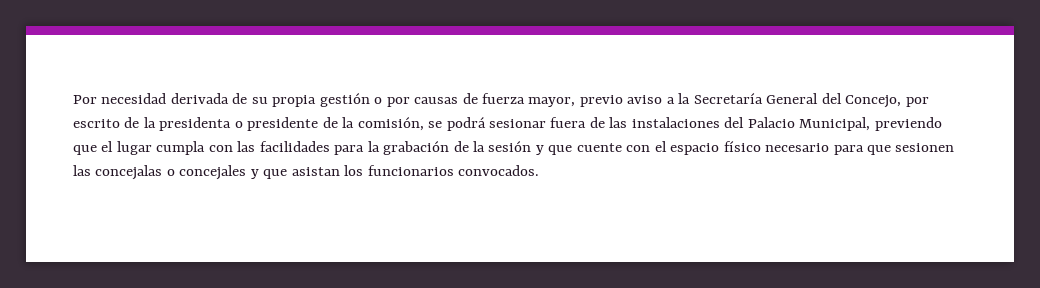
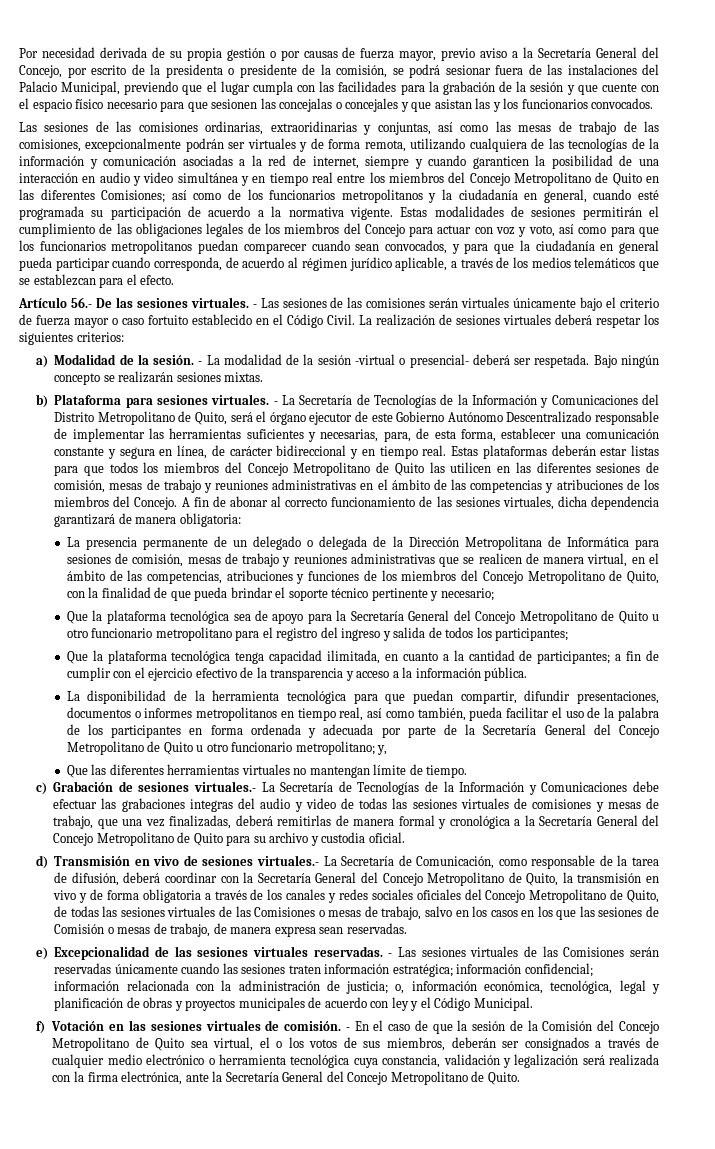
(340, 171) none -> [475,98,501,112] las y
(540, 170) none -> [19,121,659,135] [19,138,660,152] [19,155,659,169] [19,172,660,186] [19,189,660,203] [19,206,659,220] [19,223,659,237] [19,240,659,254] [19,257,659,271] [19,274,175,288] [18,297,660,311] [19,314,659,328] [19,332,124,345] [35,354,659,368] [54,371,264,385] [35,394,660,408] [54,411,660,425] [54,428,660,442] [54,445,660,459] [54,462,660,476] [54,479,660,493] [54,496,660,510] [54,513,241,527] [66,536,660,550] [66,553,659,567] [66,570,659,584] [66,587,494,601] [66,610,659,624] [66,627,569,641] [66,650,659,664] [66,667,528,681] [66,690,660,704] [66,707,659,721] [66,724,659,738] [66,741,388,755] [66,764,468,778] [35,781,659,795] [53,798,660,812] [53,815,660,829] [53,832,405,846] [35,855,659,869] [54,872,659,886] [53,889,659,903] [54,906,660,920] [54,923,407,937] [35,946,659,960] [54,963,593,977] [54,980,660,994] [54,997,533,1011] [35,1020,659,1034] [52,1037,659,1051] [52,1054,659,1068] [52,1071,520,1085] // Las sesiones de las comisiones ordinarias, extraoridinarias y conjuntas, así como las mesas de trabajo de las comisiones, excepcionalmente podrán ser virtuales y de forma remota, utilizando cualquiera de las tecnologías de la información y comunicación asociadas a la red de internet, siempre y cuando garanticen la posibilidad de una interacción en audio y video simultánea y en tiempo real entre los miembros del Concejo Metropolitano de Quito en las diferentes Comisiones; así como de los funcionarios metropolitanos y la ciudadanía en general, cuando esté programada su participación de acuerdo a la normativa vigente. Estas modalidades de sesiones permitirán el cumplimiento de las obligaciones legales de los miembros del Concejo para actuar con voz y voto, así como para que los funcionarios metropolitanos puedan comparecer cuando sean convocados, y para que la ciudadanía en general pueda participar cuando corresponda, de acuerdo al régimen jurídico aplicable, a través de los medios telemáticos que se establezcan para el efecto. // Artículo 56.- De las sesiones virtuales. - Las sesiones de las comisiones serán virtuales únicamente bajo el criterio de fuerza mayor o caso fortuito establecido en el Código Civil. La realización de sesiones virtuales deberá respetar los siguientes criterios: // a) Modalidad de la sesión. - La modalidad de la sesión -virtual o presencial- deberá ser respetada. Bajo ningún concepto se realizarán sesiones mixtas. // b) Plataforma para sesiones virtuales. - La Secretaría de Tecnologías de la Información y Comunicaciones del Distrito Metropolitano de Quito, será el órgano ejecutor de este Gobierno Autónomo Descentralizado responsable de implementar las herramientas suficientes y necesarias, para, de esta forma, establecer una comunicación constante y segura en línea, de carácter bidireccional y en tiempo real. Estas plataformas deberán estar listas para que todos los miembros del Concejo Metropolitano de Quito las utilicen en las diferentes sesiones de comisión, mesas de trabajo y reuniones administrativas en el ámbito de las competencias y atribuciones de los miembros del Concejo. A fin de abonar al correcto funcionamiento de las sesiones virtuales, dicha dependencia garantizará de manera obligatoria: // La presencia permanente de un delegado o delegada de la Dirección Metropolitana de Informática para sesiones de comisión, mesas de trabajo y reuniones administrativas que se realicen de manera virtual, en el ámbito de las competencias, atribuciones y funciones de los miembros del Concejo Metropolitano de Quito, con la finalidad de que pueda brindar el soporte técnico pertinente y necesario; // Que la plataforma tecnológica sea de apoyo para la Secretaría General del Concejo Metropolitano de Quito u otro funcionario metropolitano para el registro del ingreso y salida de todos los participantes; // Que la plataforma tecnológica tenga capacidad ilimitada, en cuanto a la cantidad de participantes; a fin de cumplir con el ejercicio efectivo de la transparencia y acceso a la información pública. // La disponibilidad de la herramienta tecnológica para que puedan compartir, difundir presentaciones, documentos o informes metropolitanos en tiempo real, así como también, pueda facilitar el uso de la palabra de los participantes en forma ordenada y adecuada por parte de la Secretaría General del Concejo Metropolitano de Quito u otro funcionario metropolitano; y, // Que las diferentes herramientas virtuales no mantengan límite de tiempo. // c) Grabación de sesiones virtuales.- La Secretaría de Tecnologías de la Información y Comunicaciones debe efectuar las grabaciones integras del audio y video de todas las sesiones virtuales de comisiones y mesas de trabajo, que una vez finalizadas, deberá remitirlas de manera formal y cronológica a la Secretaría General del Concejo Metropolitano de Quito para su archivo y custodia oficial. // d) Transmisión en vivo de sesiones virtuales.- La Secretaría de Comunicación, como responsable de la tarea de difusión, deberá coordinar con la Secretaría General del Concejo Metropolitano de Quito, la transmisión en vivo y de forma obligatoria a través de los canales y redes sociales oficiales del Concejo Metropolitano de Quito, de todas las sesiones virtuales de las Comisiones o mesas de trabajo, salvo en los casos en los que las sesiones de Comisión o mesas de trabajo, de manera expresa sean reservadas. // e) Excepcionalidad de las sesiones virtuales reservadas. - Las sesiones virtuales de las Comisiones serán reservadas únicamente cuando las sesiones traten información estratégica; información confidencial; información relacionada con la administración de justicia; o, información económica, tecnológica, legal y planificación de obras y proyectos municipales de acuerdo con ley y el Código Municipal. // f) Votación en las sesiones virtuales de comisión. - En el caso de que la sesión de la Comisión del Concejo Metropolitano de Quito sea virtual, el o los votos de sus miembros, deberán ser consignados a través de cualquier medio electrónico o herramienta tecnológica cuya constancia, validación y legalización será realizada con la firma electrónica, ante la Secretaría General del Concejo Metropolitano de Quito.

